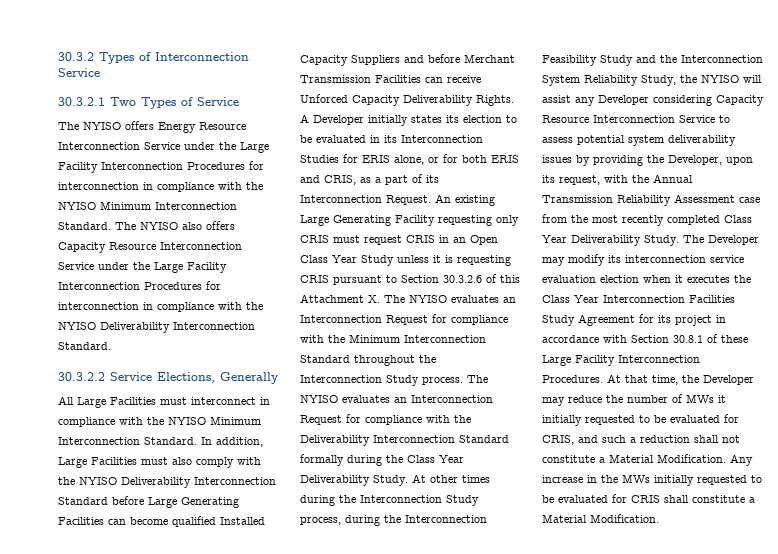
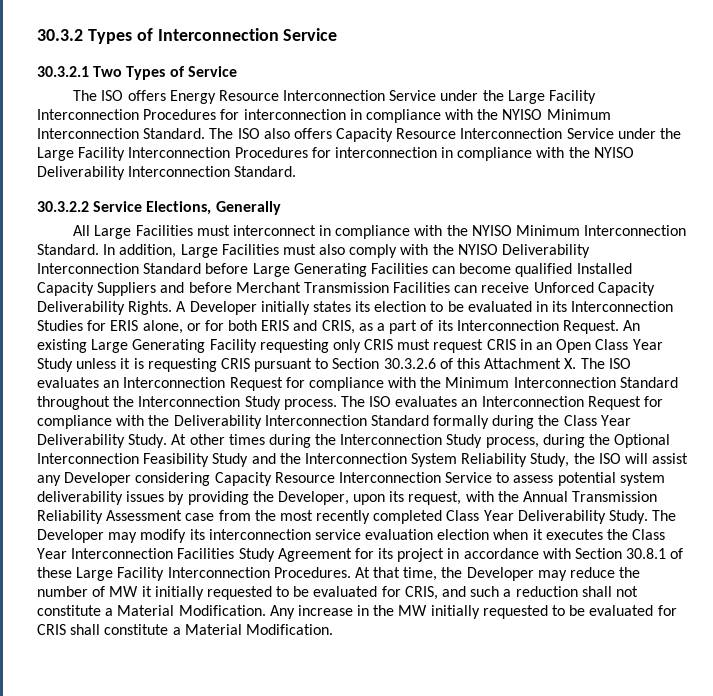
[83,122,121,130] NYISO -> [101,90,124,101] ISO
[140,222,178,230] NYISO -> [237,128,260,139] ISO
[409,295,447,303] NYISO -> [608,358,631,369] ISO
[300,395,338,403] NYISO -> [369,396,392,407] ISO
(401, 519) none -> [614,434,671,448] Optional
[701,75,739,83] NYISO -> [598,453,621,464] ISO
[686,394,714,403] MWs -> [109,586,139,597] MW
[622,474,650,483] MWs -> [398,605,428,616] MW

